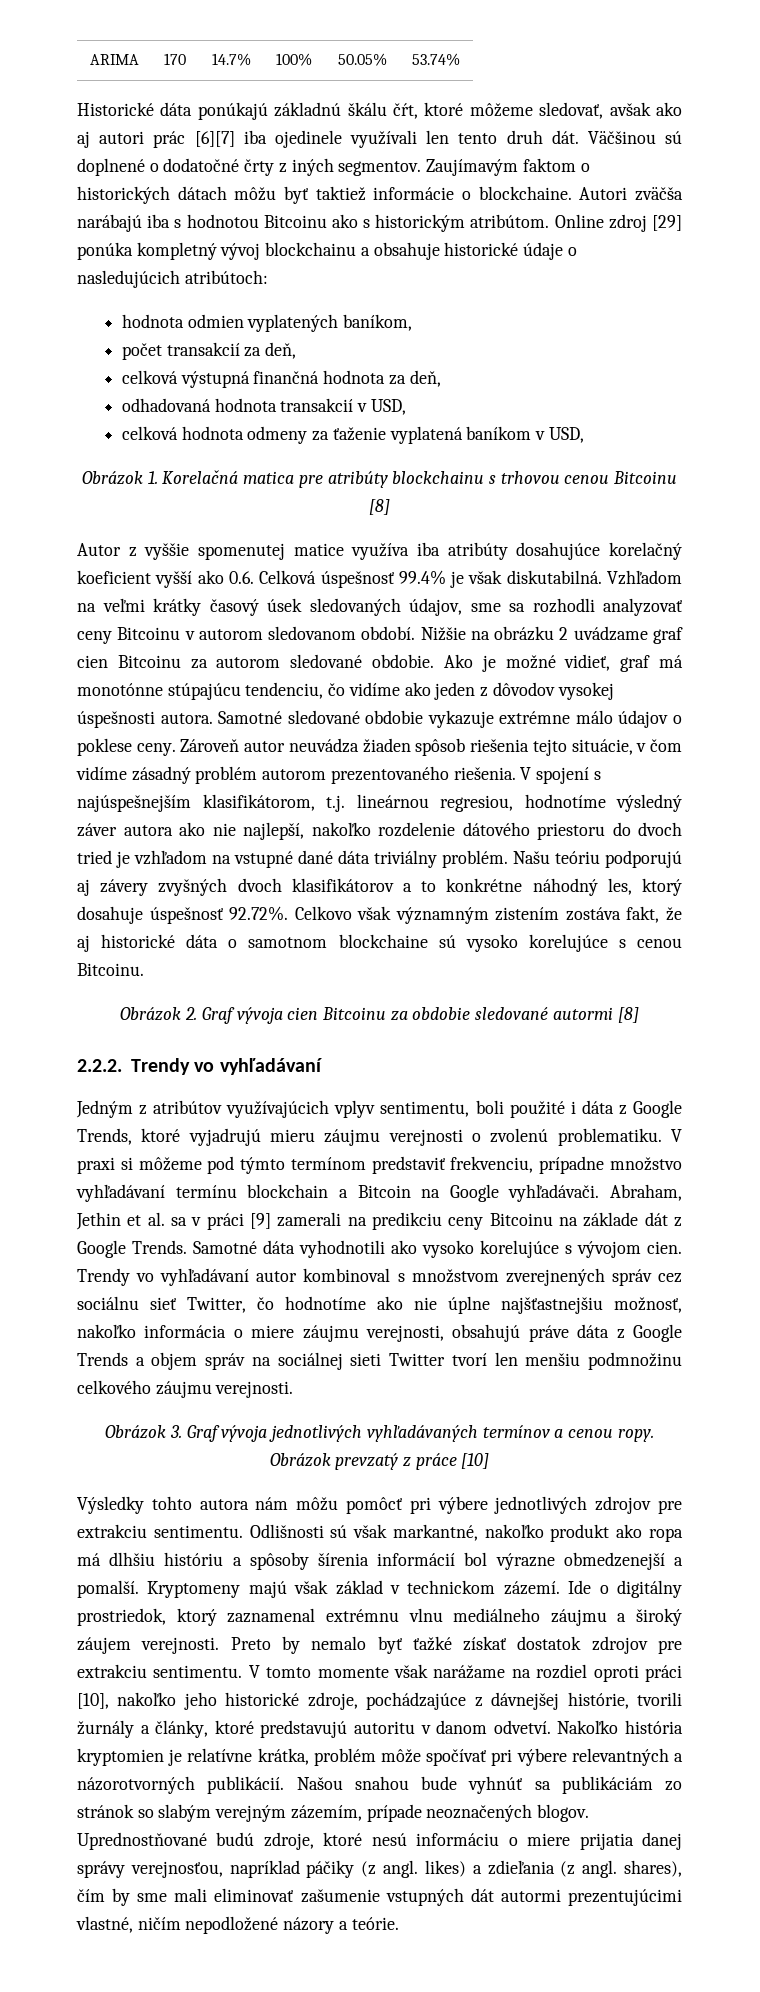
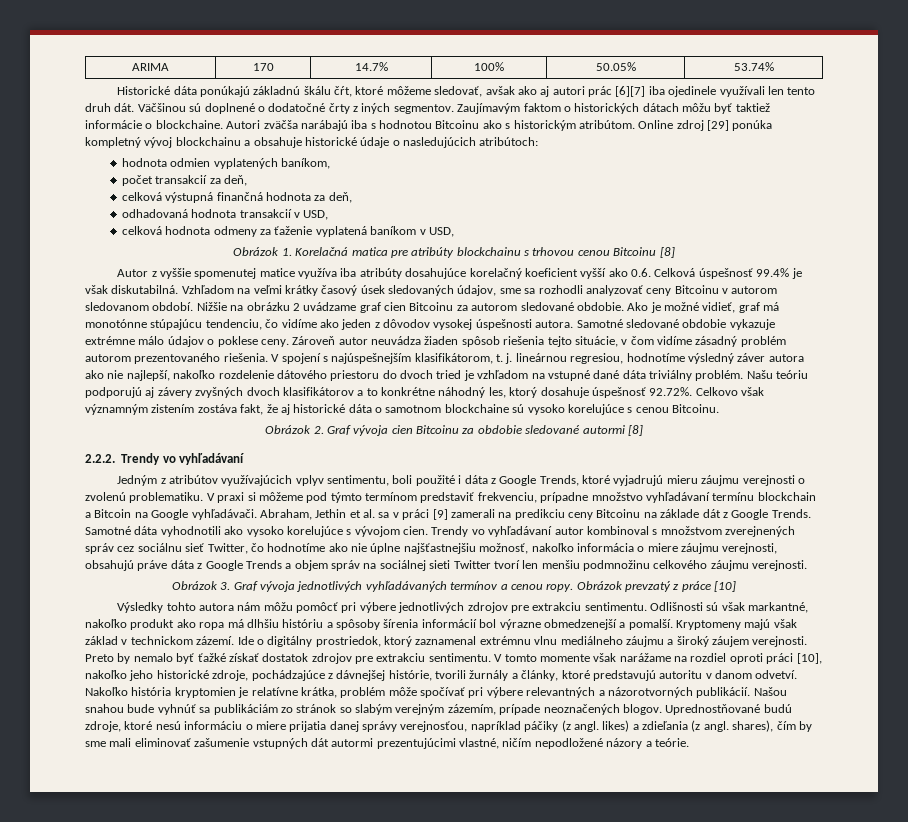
[326,795,345,812] t.j. -> [496,353,513,364] t. j.

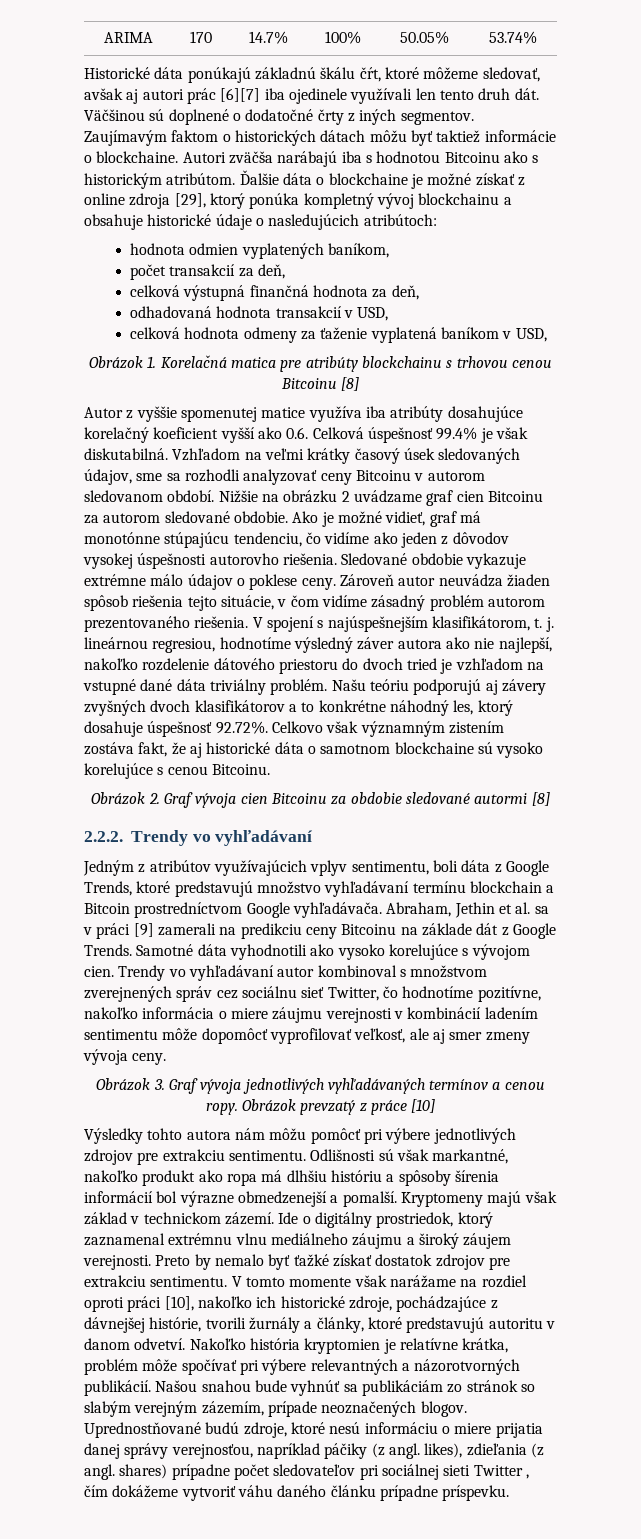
[517,86,537,95] ako -> (123, 94) none
[638,120,729,131] Online zdroj [29] -> [239,170,525,189] [84,193,245,209] Ďalšie dáta o blockchaine je možné získať z online zdroja [29], ktorý
[535,319,679,328] autora. Samotné sledované -> [209,553,408,565] autorovho riešenia. Sledované
[415,475,462,486] použité i -> (458, 866) none
[613,475,805,486] [85,492,589,503] vyjadrujú mieru záujmu verejnosti o zvolenú problematiku. V praxi si môžeme pod týmto termínom predstaviť frekvenciu, prípadne -> [174,881,253,897] predstavujú
[134,509,257,520] na Google vyhľadávači. -> [134,902,382,918] prostredníctvom Google vyhľadávača.
[328,543,529,554] ako nie úplne najšťastnejšiu možnosť, -> [477,986,541,1002] pozitívne,
[722,543,778,554] [85,560,808,571] verejnosti, obsahujú práve dáta z Google Trends a objem správ na sociálnej sieti Twitter tvorí len menšiu podmnožinu celkového záujmu verejnosti. -> [325,1007,538,1023] [84,1028,530,1044] [83,1049,167,1065] verejnosti v kombinácií ladením sentimentu môže dopomôcť vyprofilovať veľkosť, ale aj smer zmeny vývoja ceny.
[129,670,154,681] jeho -> [256,1296,277,1308] ich
[602,720,639,732] likes) a -> [424,1443,463,1458] likes),
[732,720,812,732] [85,738,689,749] shares), čím by sme mali eliminovať zašumenie vstupných dát autormi prezentujúcimi vlastné, ničím nepodložené názory a teórie. -> [119,1464,529,1480] [84,1485,510,1501] shares) prípadne počet sledovateľov pri sociálnej sieti Twitter , čím dokážeme vytvoriť váhu daného článku prípadne príspevku.

